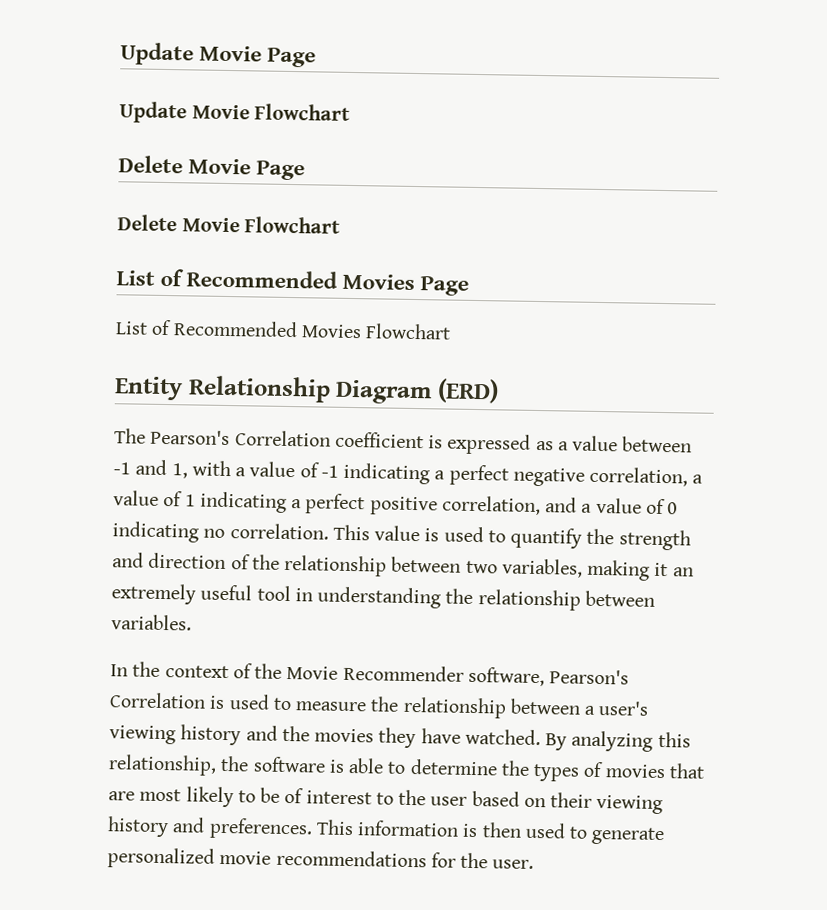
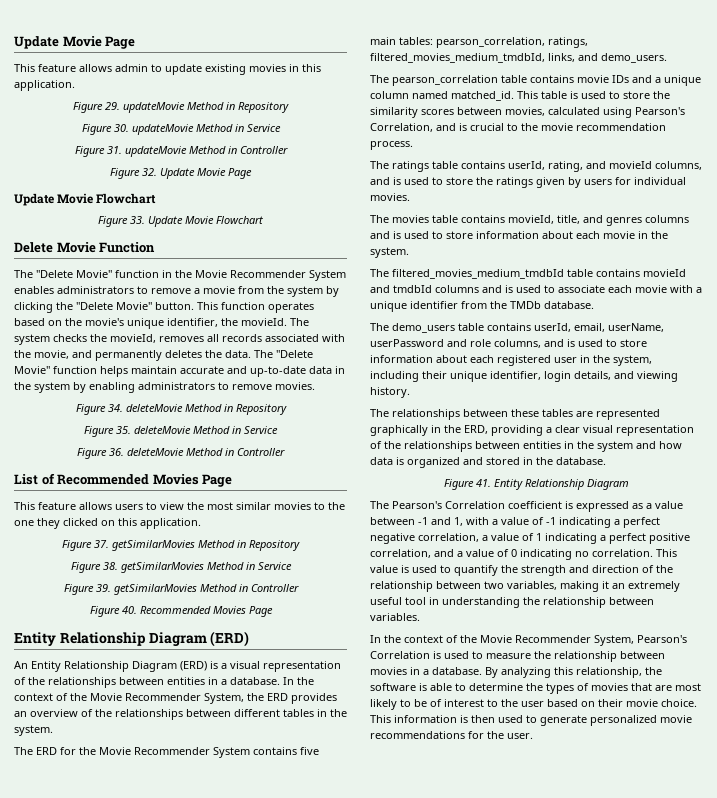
[120,42,317,68] [119,101,351,124] [118,155,306,181] [117,214,341,234] Update Movie Page // Update Movie Flowchart // Delete Movie Page // Delete Movie Flowchart -> [14,36,136,49] [14,64,321,75] [14,80,75,91] [73,102,289,113] [81,124,281,135] [74,146,288,157] [110,168,252,179] [14,193,157,206] [98,216,263,227] [14,242,156,253] [14,270,346,281] [14,286,339,297] [14,302,314,313] [14,318,309,329] [14,334,345,345] [14,350,313,361] [14,366,345,377] [14,382,315,393] [75,404,287,415] [84,426,278,437] [77,448,285,459] Update Movie Page // This feature allows admin to update existing movies in this application. // Figure 29. updateMovie Method in Repository // Figure 30. updateMovie Method in Service // Figure 31. updateMovie Method in Controller // Figure 32. Update Movie Page // Update Movie Flowchart // Figure 33. Update Movie Flowchart // Delete Movie Function // The "Delete Movie" function in the Movie Recommender System enables administrators to remove a movie from the system by clicking the "Delete Movie" button. This function operates based on the movie's unique identifier, the movieId. The system checks the movieId, removes all records associated with the movie, and permanently deletes the data. The "Delete Movie" function helps maintain accurate and up-to-date data in the system by enabling administrators to remove movies. // Figure 34. deleteMovie Method in Repository // Figure 35. deleteMovie Method in Service // Figure 36. deleteMovie Method in Controller
[115,319,452,340] [114,375,499,405] List of Recommended Movies Flowchart // Entity Relationship Diagram (ERD) -> [14,502,345,510] [14,518,201,529] [62,540,300,551] [70,562,292,573] [63,584,299,595] [89,606,273,617] [14,631,250,647] [14,661,341,672] [14,677,314,688] [14,693,337,704] [14,709,347,720] [14,725,53,736] [14,747,319,758] [370,37,588,48] [370,53,667,63] [370,75,701,86] [370,91,670,101] [370,107,685,118] [370,123,666,132] [370,141,413,150] [370,161,702,172] [370,177,686,188] [370,193,410,201] [370,215,689,226] [370,231,668,239] [370,247,409,258] [370,269,686,279] [370,285,702,293] [370,301,594,312] [370,323,664,333] [370,339,647,348] [370,355,652,366] [370,371,678,382] [370,387,410,398] [370,409,660,420] [370,425,694,436] [370,441,682,452] [370,457,606,468] [444,479,629,490] This feature allows users to view the most similar movies to the one they clicked on this application. // Figure 37. getSimilarMovies Method in Repository // Figure 38. getSimilarMovies Method in Service // Figure 39. getSimilarMovies Method in Controller // Figure 40. Recommended Movies Page // Entity Relationship Diagram (ERD) // An Entity Relationship Diagram (ERD) is a visual representation of the relationships between entities in a database. In the context of the Movie Recommender System, the ERD provides an overview of the relationships between different tables in the system. // The ERD for the Movie Recommender System contains five main tables: pearson_correlation, ratings, filtered_movies_medium_tmdbId, links, and demo_users. // The pearson_correlation table contains movie IDs and a unique column named matched_id. This table is used to store the similarity scores between movies, calculated using Pearson's Correlation, and is crucial to the movie recommendation process. // The ratings table contains userId, rating, and movieId columns, and is used to store the ratings given by users for individual movies. // The movies table contains movieId, title, and genres columns and is used to store information about each movie in the system. // The filtered_movies_medium_tmdbId table contains movieId and tmdbId columns and is used to associate each movie with a unique identifier from the TMDb database. // The demo_users table contains userId, email, userName, userPassword and role columns, and is used to store information about each registered user in the system, including their unique identifier, login details, and viewing history. // The relationships between these tables are represented graphically in the ERD, providing a clear visual representation of the relationships between entities in the system and how data is organized and stored in the database. // Figure 41. Entity Relationship Diagram
[467,666,545,687] software, -> [594,635,634,646] System,
[584,701,650,716] [109,724,541,749] a user's viewing history and the movies they have watched. -> [370,667,482,675] movies in a database.
[596,794,664,815] [107,816,313,840] viewing history and preferences. -> [626,699,697,707] movie choice.

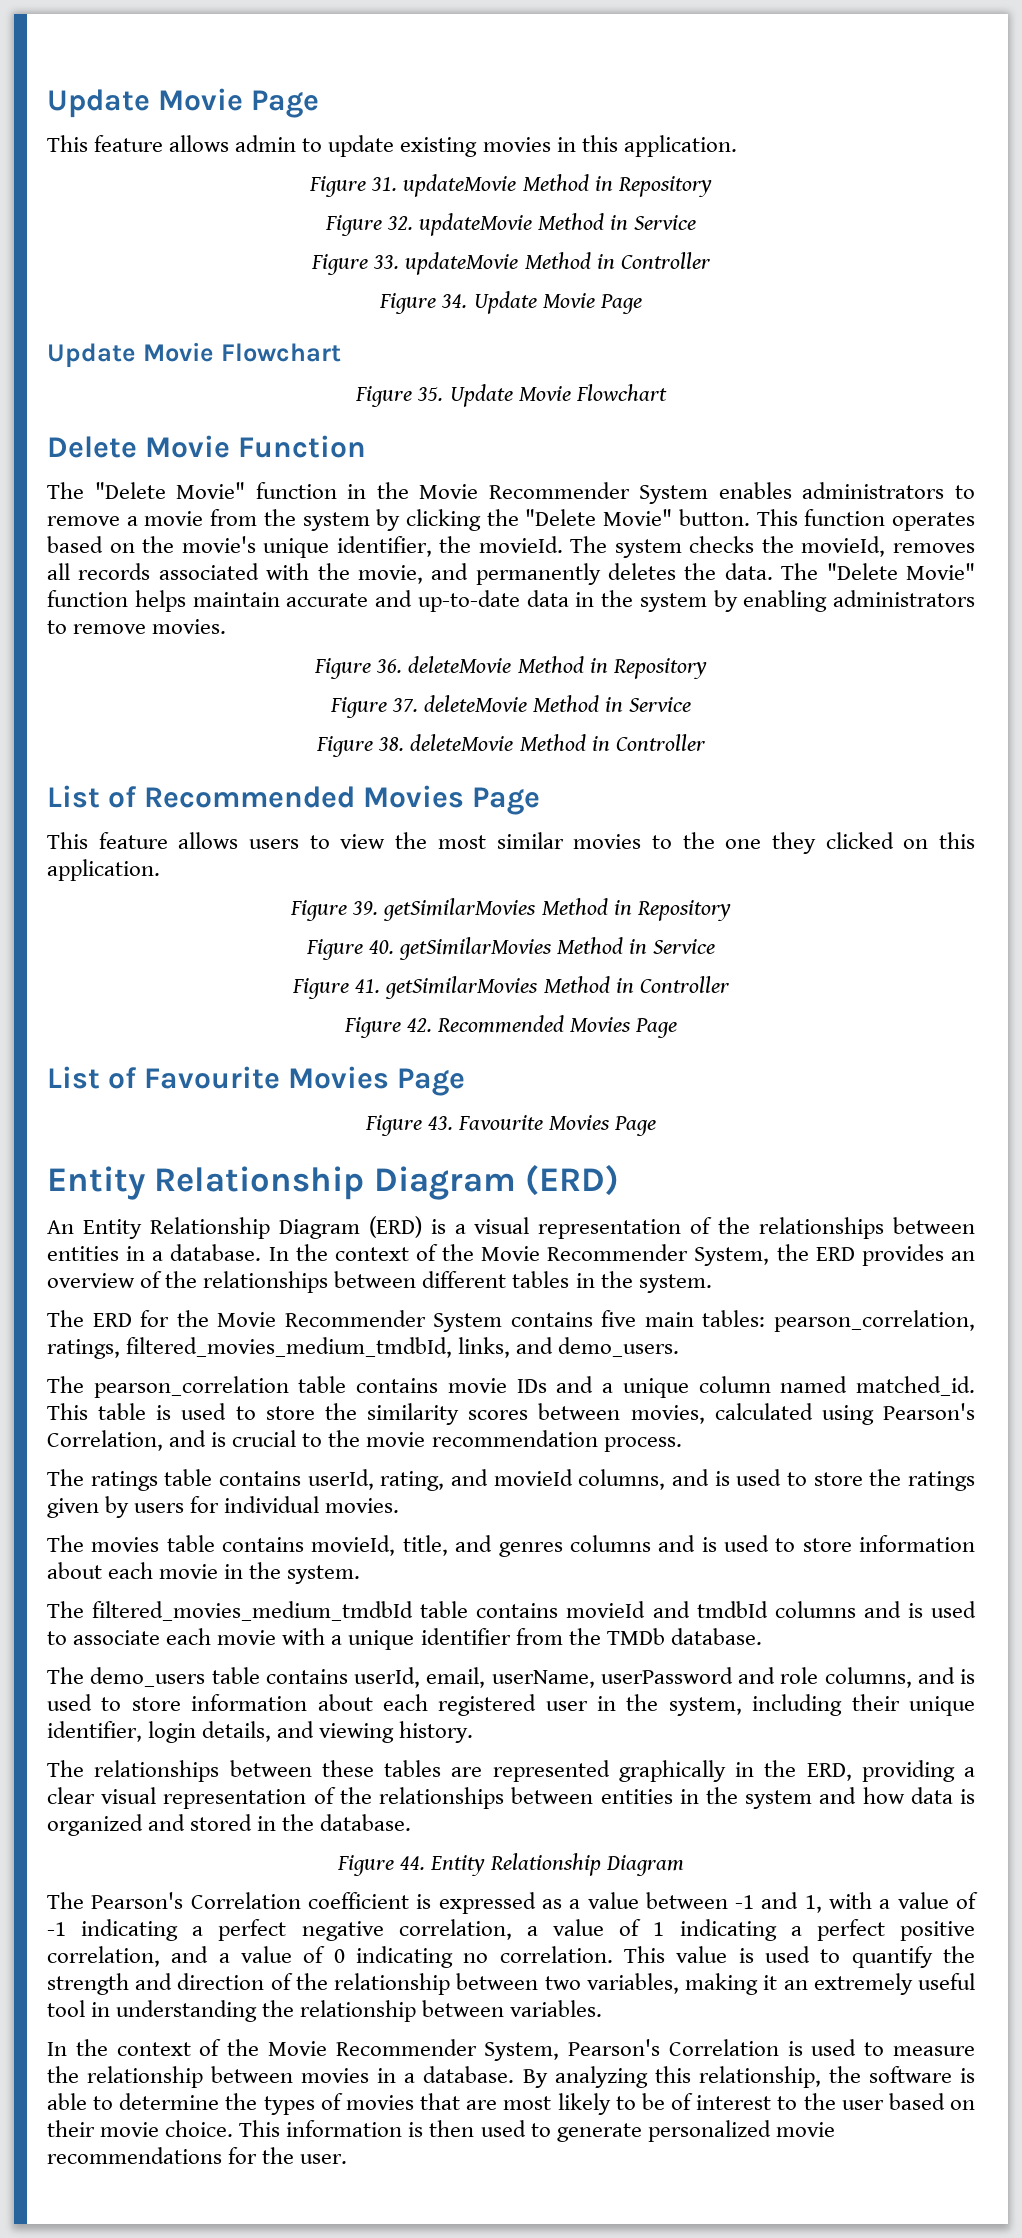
[105,102,120,110] 29. -> [371,177,398,191] 31.
[113,124,129,132] 30. -> [386,216,413,230] 32.
[106,146,122,154] 31. -> [373,255,400,269] 33.
[142,168,157,176] 32. -> [441,294,468,308] 34.
[130,216,145,224] 33. -> [417,387,444,401] 35.
[107,404,123,412] 34. -> [376,659,403,673] 36.
[116,426,131,434] 35. -> [391,698,418,712] 37.
[109,448,124,456] 36. -> [378,737,405,751] 38.
[94,540,109,548] 37. -> [352,901,379,915] 39.
[102,562,118,570] 38. -> [368,940,394,954] 40.
[95,584,111,592] 39. -> [355,979,381,993] 41.
[121,606,273,617] 40. Recommended Movies Page -> [406,1015,678,1038] [47,1066,466,1096] [364,1115,657,1136] 42. Recommended Movies Page // List of Favourite Movies Page // Figure 43. Favourite Movies Page
[476,479,491,487] 41. -> [399,1856,425,1870] 44.

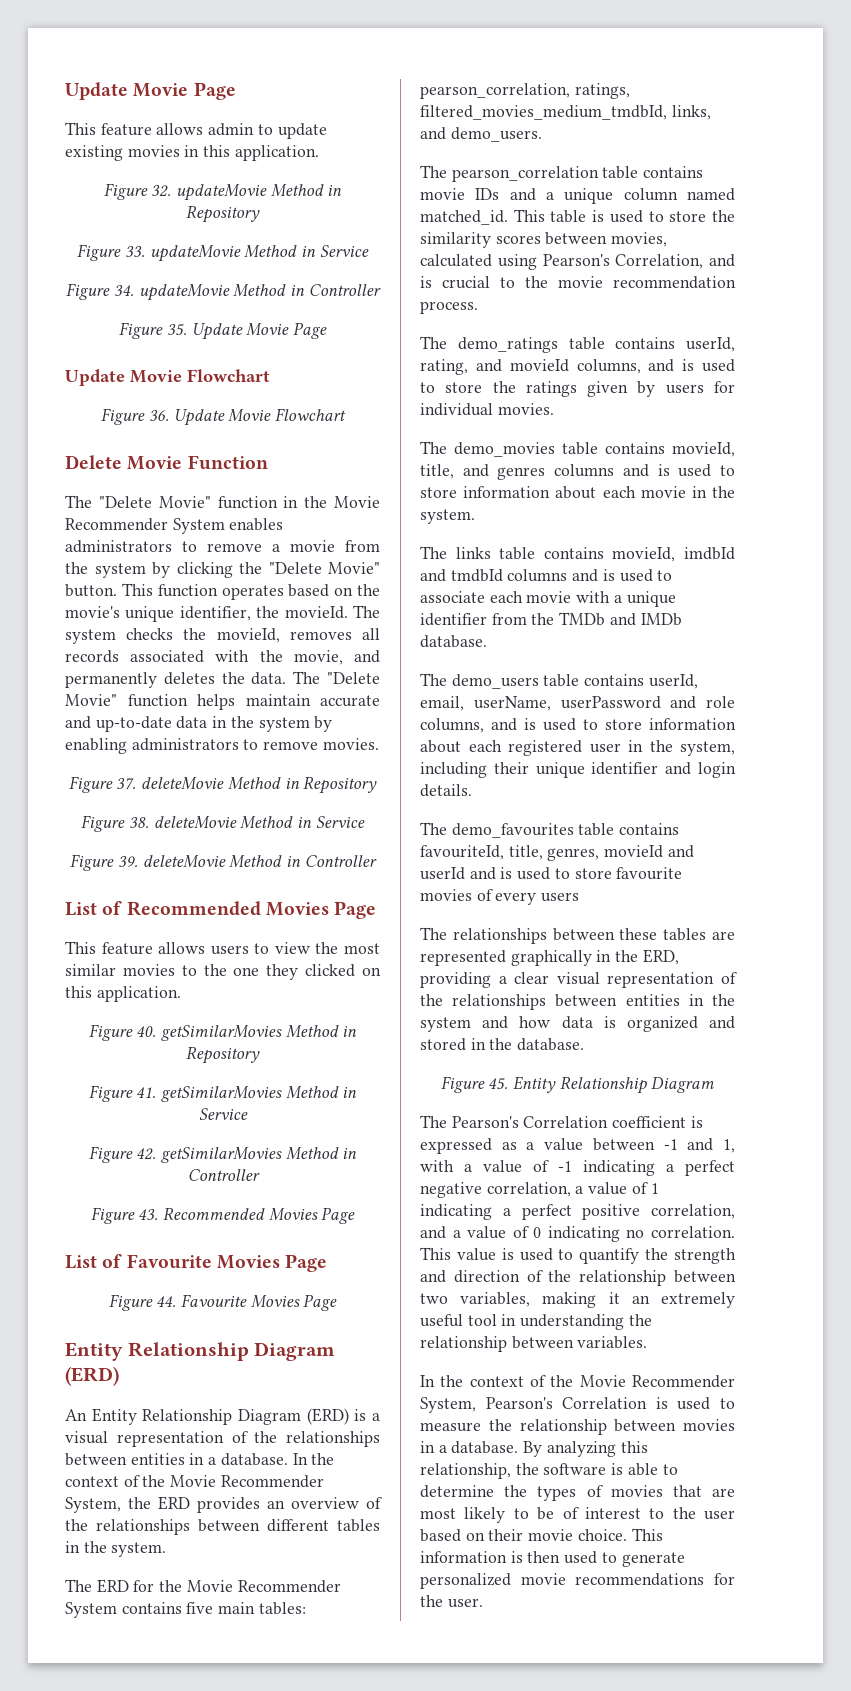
[371,177,398,191] 31. -> [151,185,172,197] 32.
[386,216,413,230] 32. -> [124,246,145,257] 33.
[373,255,400,269] 33. -> [113,285,134,296] 34.
[441,294,468,308] 34. -> [166,324,187,336] 35.
[417,387,444,401] 35. -> [148,410,169,421] 36.
[376,659,403,673] 36. -> [116,778,137,790] 37.
[391,698,418,712] 37. -> [128,817,149,828] 38.
[378,737,405,751] 38. -> [117,856,138,867] 39.
[352,901,379,915] 39. -> [136,1026,157,1037] 40.
[368,940,394,954] 40. -> [136,1087,157,1098] 41.
[355,979,381,993] 41. -> [136,1148,157,1160] 42.
[406,1018,432,1032] 42. -> [138,1209,159,1220] 43.
[427,1116,453,1130] 43. -> [156,1296,177,1307] 44.
[90,1471,158,1491] ratings -> [457,337,558,353] demo_ratings
[91,1537,160,1552] movies -> [454,442,555,457] demo_movies
[92,1601,646,1621] filtered_movies_medium_tmdbId table contains movieId -> [455,547,735,562] links table contains movieId, imdbId
(665, 1636) none -> [609,613,682,626] and IMDb
[47,1721,474,1743] identifier, login details, and viewing history. -> [591,762,736,778] [420,784,472,797] [420,822,680,838] [420,845,694,861] [420,867,683,880] [420,889,580,905] identifier and login details. // The demo_favourites table contains favouriteId, title, genres, movieId and userId and is used to store favourite movies of every users
[399,1856,425,1870] 44. -> [488,1078,509,1090] 45.

